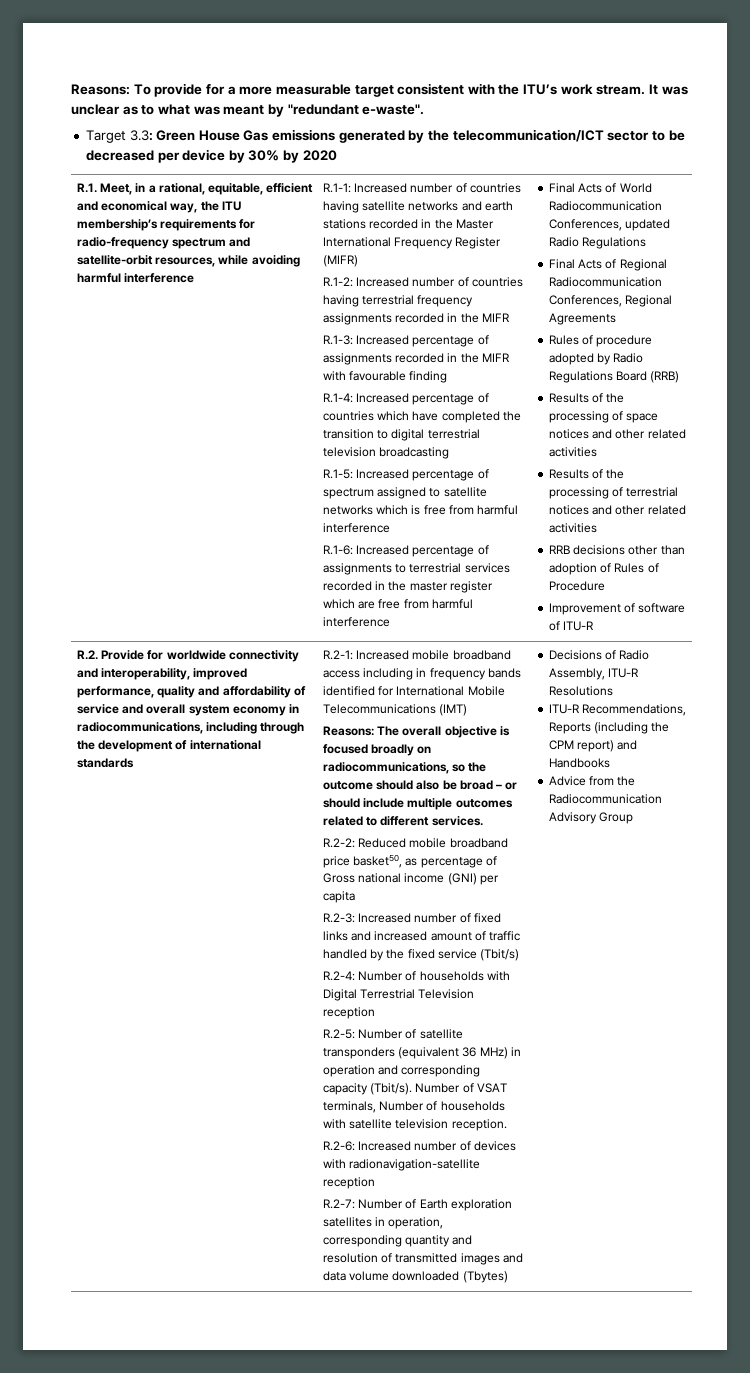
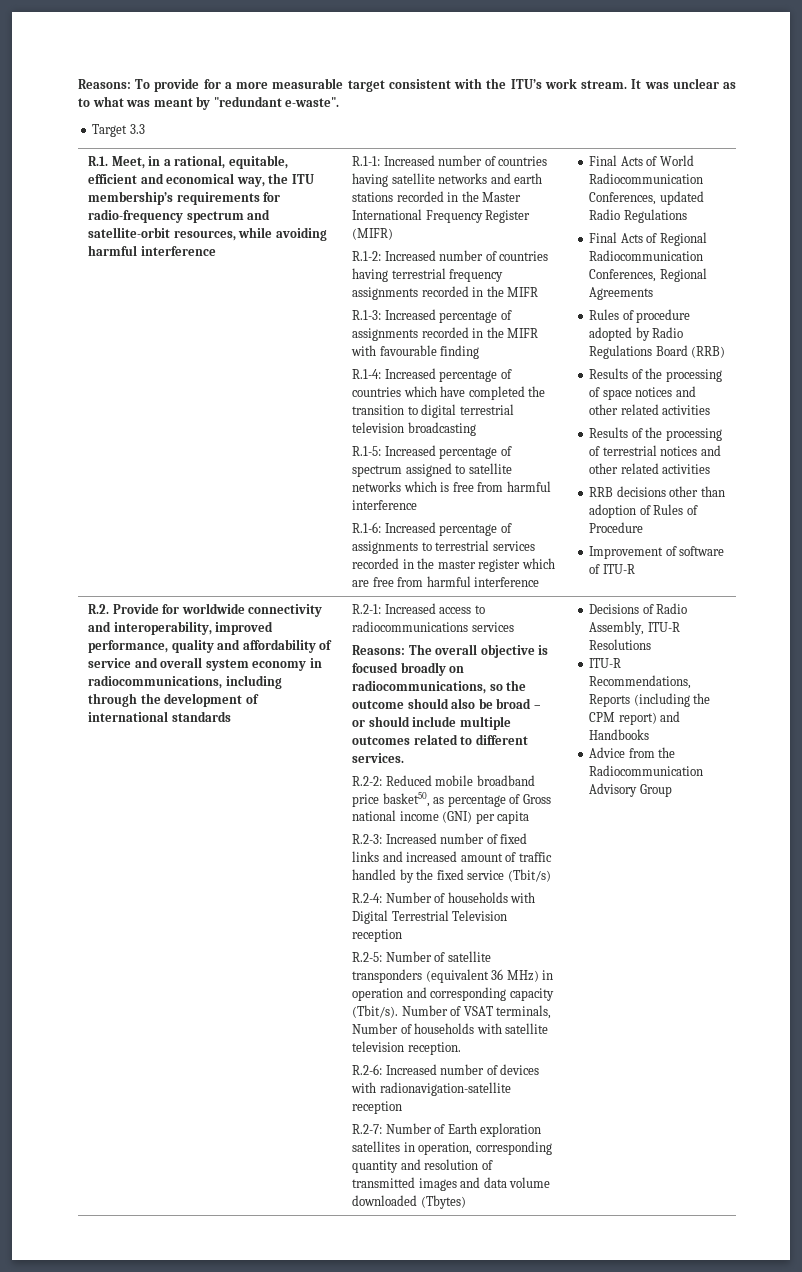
[129,129,685,143] [85,149,337,163] 3.3: Green House Gas emissions generated by the telecommunication/ICT sector to be decreased per device by 30% by 2020 -> [129,124,145,134] 3.3
[412,650,511,660] [322,668,521,680] [322,686,505,696] [322,704,468,716] mobile broadband access including in frequency bands identified for International Mobile Telecommunications (IMT) -> [439,605,485,614] [352,621,514,632] access to radiocommunications services

